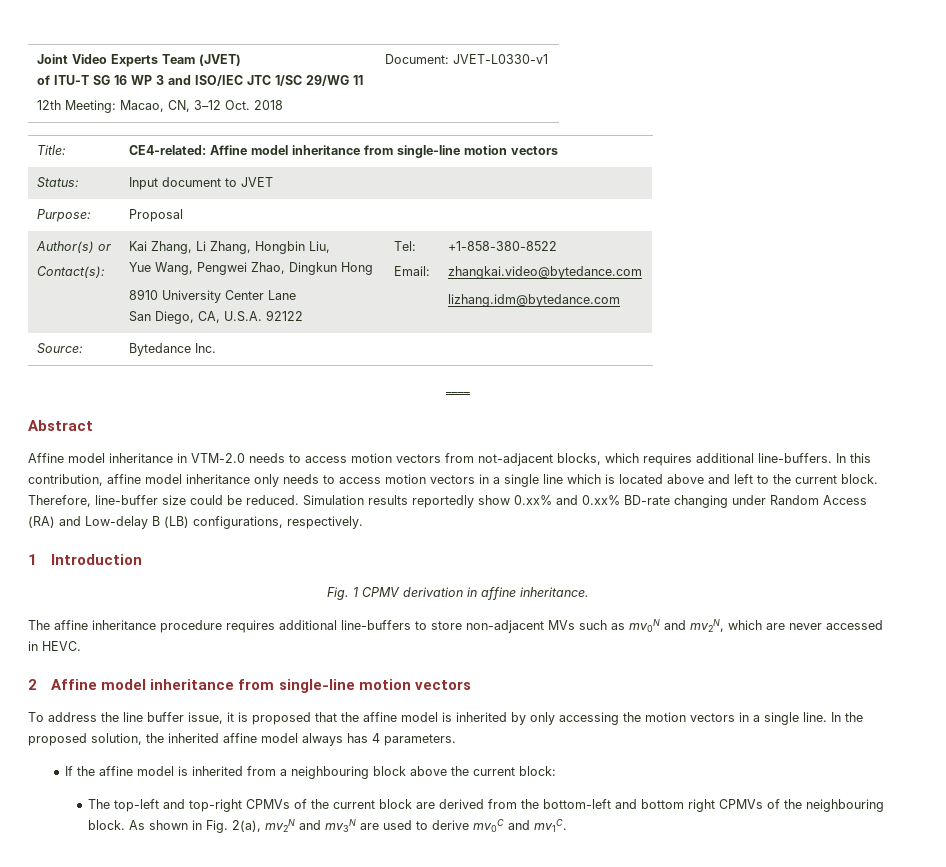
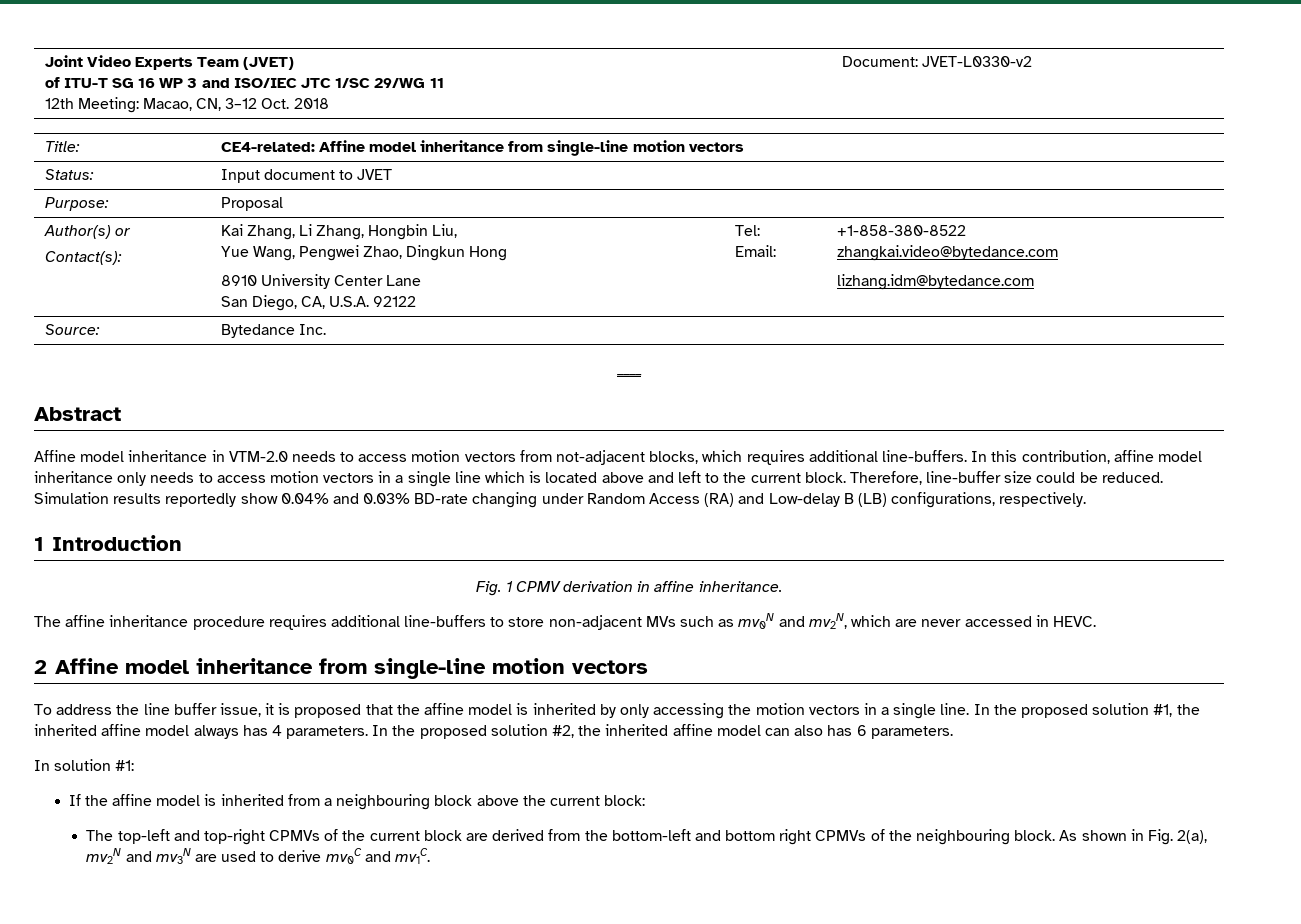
[452,54,548,64] JVET-L0330-v1 -> [921,56,1032,67] JVET-L0330-v2
[514,495,620,505] 0.xx% and 0.xx% -> [280,493,411,504] 0.04% and 0.03%
[91,733,142,745] solution, -> [1092,703,1173,717] solution #1,
(456, 740) none -> [372,724,953,739] [34,759,135,771] In the proposed solution #2, the inherited affine model can also has 6 parameters. // In solution #1:

